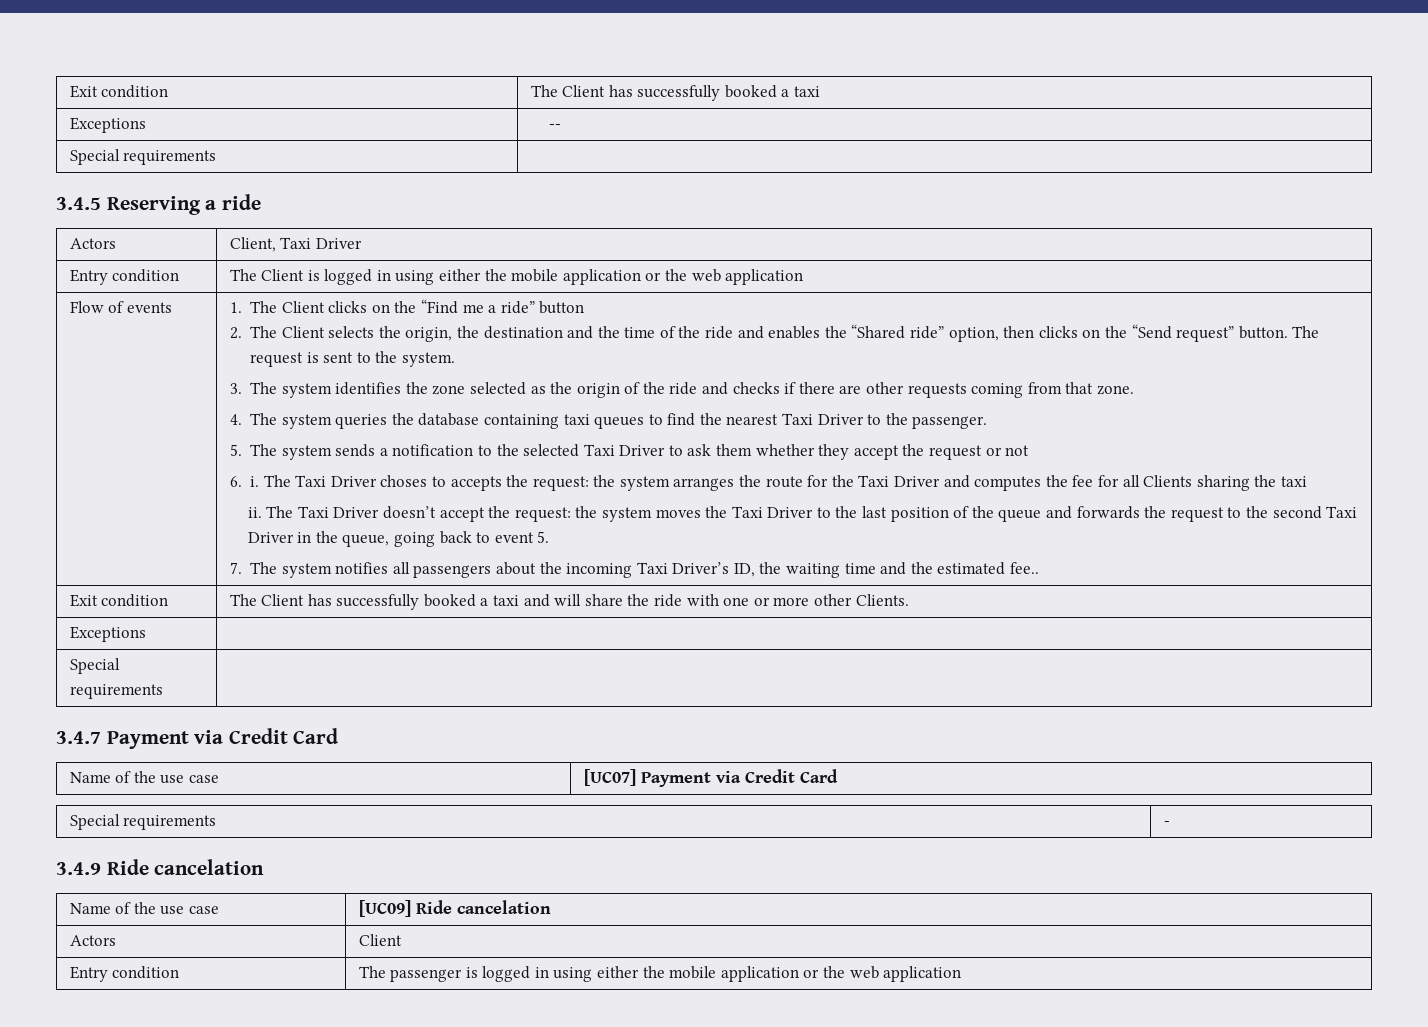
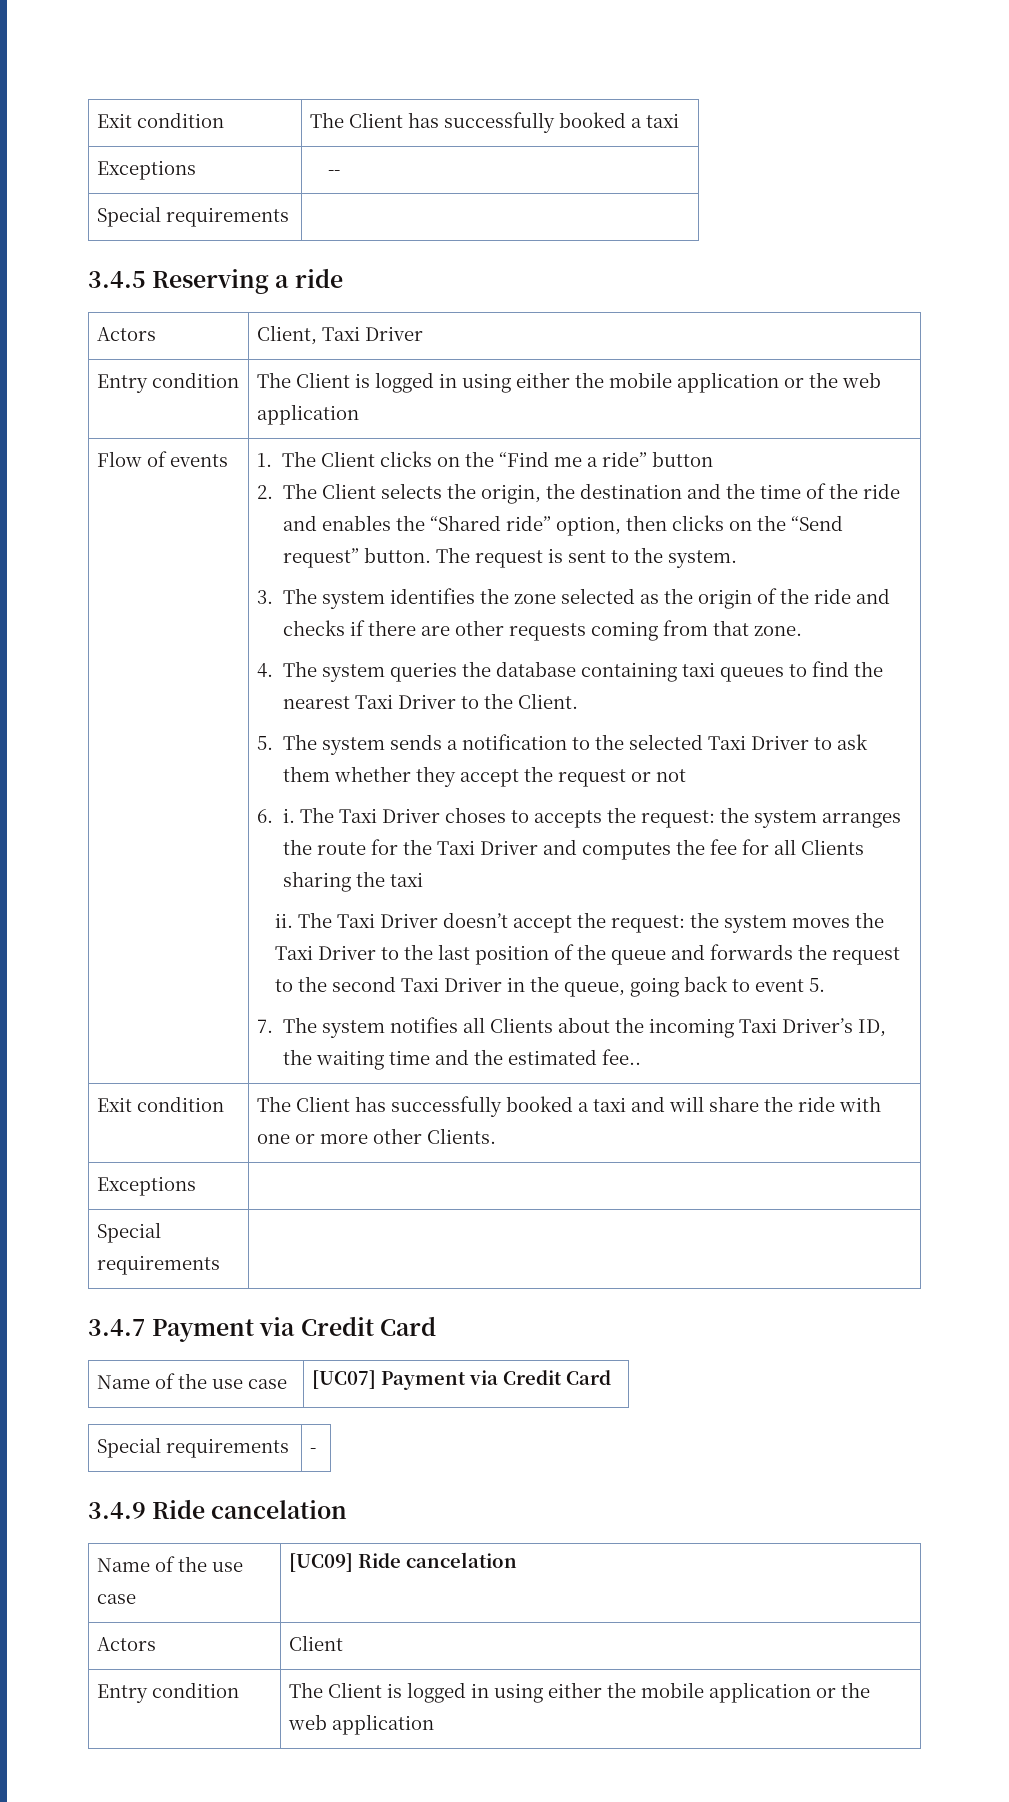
[912,416,988,429] passenger. -> [517,693,578,709] Client.
[413,565,492,578] passengers -> [489,1017,553,1033] Clients
[390,969,463,982] passenger -> [328,1682,383,1698] Client

